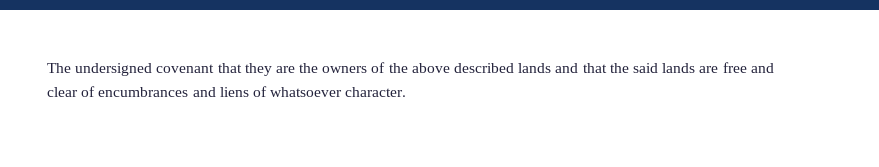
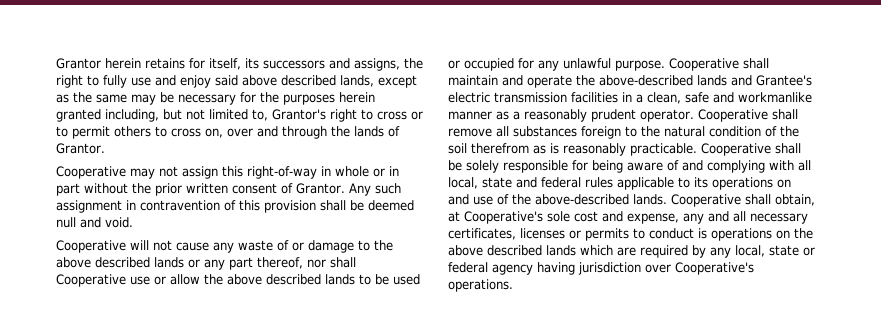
[47,62,774,76] [47,86,407,97] The undersigned covenant that they are the owners of the above described lands and that the said lands are free and clear of encumbrances and liens of whatsoever character. -> [56,58,423,71] [56,75,417,88] [56,92,375,105] [56,109,423,122] [56,126,400,139] [56,143,105,154] [56,166,399,179] [56,183,401,196] [56,200,414,213] [56,217,133,228] [56,240,393,253] [56,257,356,270] [56,274,420,287] [448,58,769,71] [448,75,812,88] [448,92,812,104] [448,109,798,122] [448,126,799,139] [448,143,801,156] [448,160,811,173] [448,177,791,190] [448,194,815,207] [448,211,808,224] [448,228,813,241] [448,245,815,258] [448,262,754,275] [448,279,513,292] Grantor herein retains for itself, its successors and assigns, the right to fully use and enjoy said above described lands, except as the same may be necessary for the purposes herein granted including, but not limited to, Grantor's right to cross or to permit others to cross on, over and through the lands of Grantor. // Cooperative may not assign this right-of-way in whole or in part without the prior written consent of Grantor. Any such assignment in contravention of this provision shall be deemed null and void. // Cooperative will not cause any waste of or damage to the above described lands or any part thereof, nor shall Cooperative use or allow the above described lands to be used or occupied for any unlawful purpose. Cooperative shall maintain and operate the above-described lands and Grantee's electric transmission facilities in a clean, safe and workmanlike manner as a reasonably prudent operator. Cooperative shall remove all substances foreign to the natural condition of the soil therefrom as is reasonably practicable. Cooperative shall be solely responsible for being aware of and complying with all local, state and federal rules applicable to its operations on and use of the above-described lands. Cooperative shall obtain, at Cooperative's sole cost and expense, any and all necessary certificates, licenses or permits to conduct is operations on the above described lands which are required by any local, state or federal agency having jurisdiction over Cooperative's operations.

